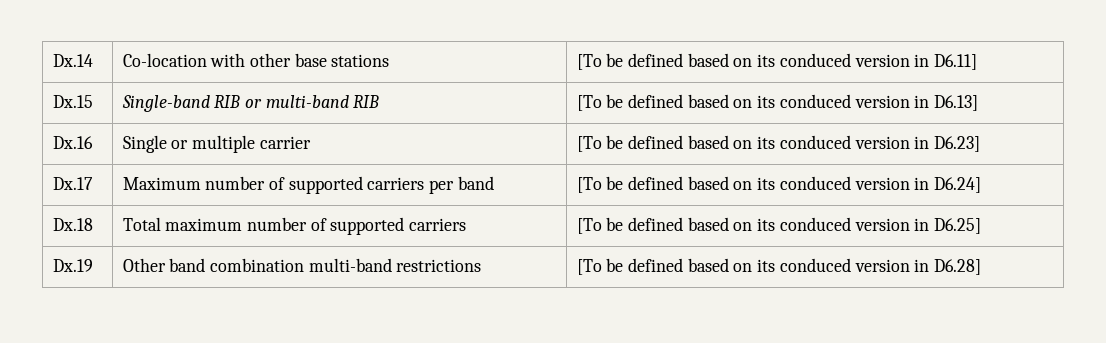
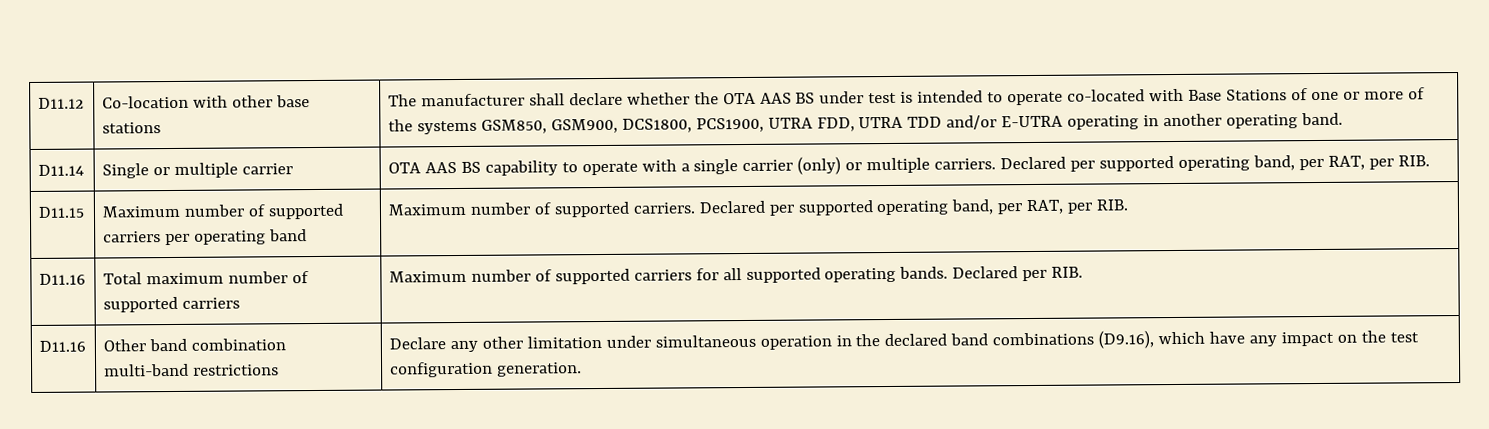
[52,54,93,67] Dx.14 -> [37,97,84,109] D11.12
[576,53,978,70] [52,95,93,108] [121,95,380,112] [576,94,979,111] [52,136,93,149] [122,135,311,153] [576,135,981,152] [52,177,93,190] [To be defined based on its conduced version in D6.11] // Dx.15 | Single-band RIB or multi-band RIB | [To be defined based on its conduced version in D6.13] // Dx.16 | Single or multiple carrier | [To be defined based on its conduced version in D6.23] // Dx.17 -> [387,87,1426,107] [387,112,1344,135] [37,164,84,176] [101,162,293,179] [387,155,1431,176] [37,206,85,218] The manufacturer shall declare whether the OTA AAS BS under test is intended to operate co-located with Base Stations of one or more of the systems GSM850, GSM900, DCS1800, PCS1900, UTRA FDD, UTRA TDD and/or E-UTRA operating in another operating band. // D11.14 | Single or multiple carrier | OTA AAS BS capability to operate with a single carrier (only) or multiple carriers. Declared per supported operating band, per RAT, per RIB. // D11.15
(455, 187) none -> [193,230,266,245] operating
[576,176,982,193] [52,218,93,231] [To be defined based on its conduced version in D6.24] // Dx.18 -> [387,199,1129,218] [38,273,86,285] Maximum number of supported carriers. Declared per supported operating band, per RAT, per RIB. // D11.16
[576,217,982,234] [52,259,93,272] [To be defined based on its conduced version in D6.25] // Dx.19 -> [388,266,1084,285] [38,340,86,352] Maximum number of supported carriers for all supported operating bands. Declared per RIB. // D11.16
[576,258,982,275] [To be defined based on its conduced version in D6.28] -> [388,330,1420,353] [389,361,582,378] Declare any other limitation under simultaneous operation in the declared band combinations (D9.16), which have any impact on the test configuration generation.

